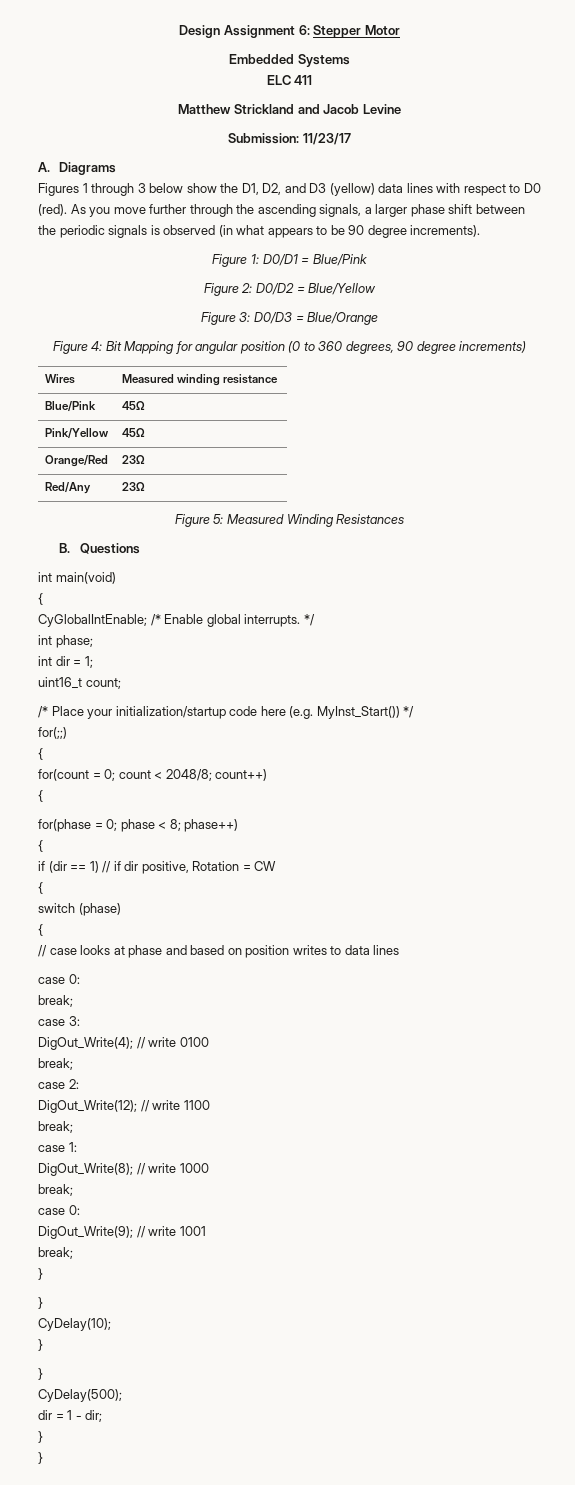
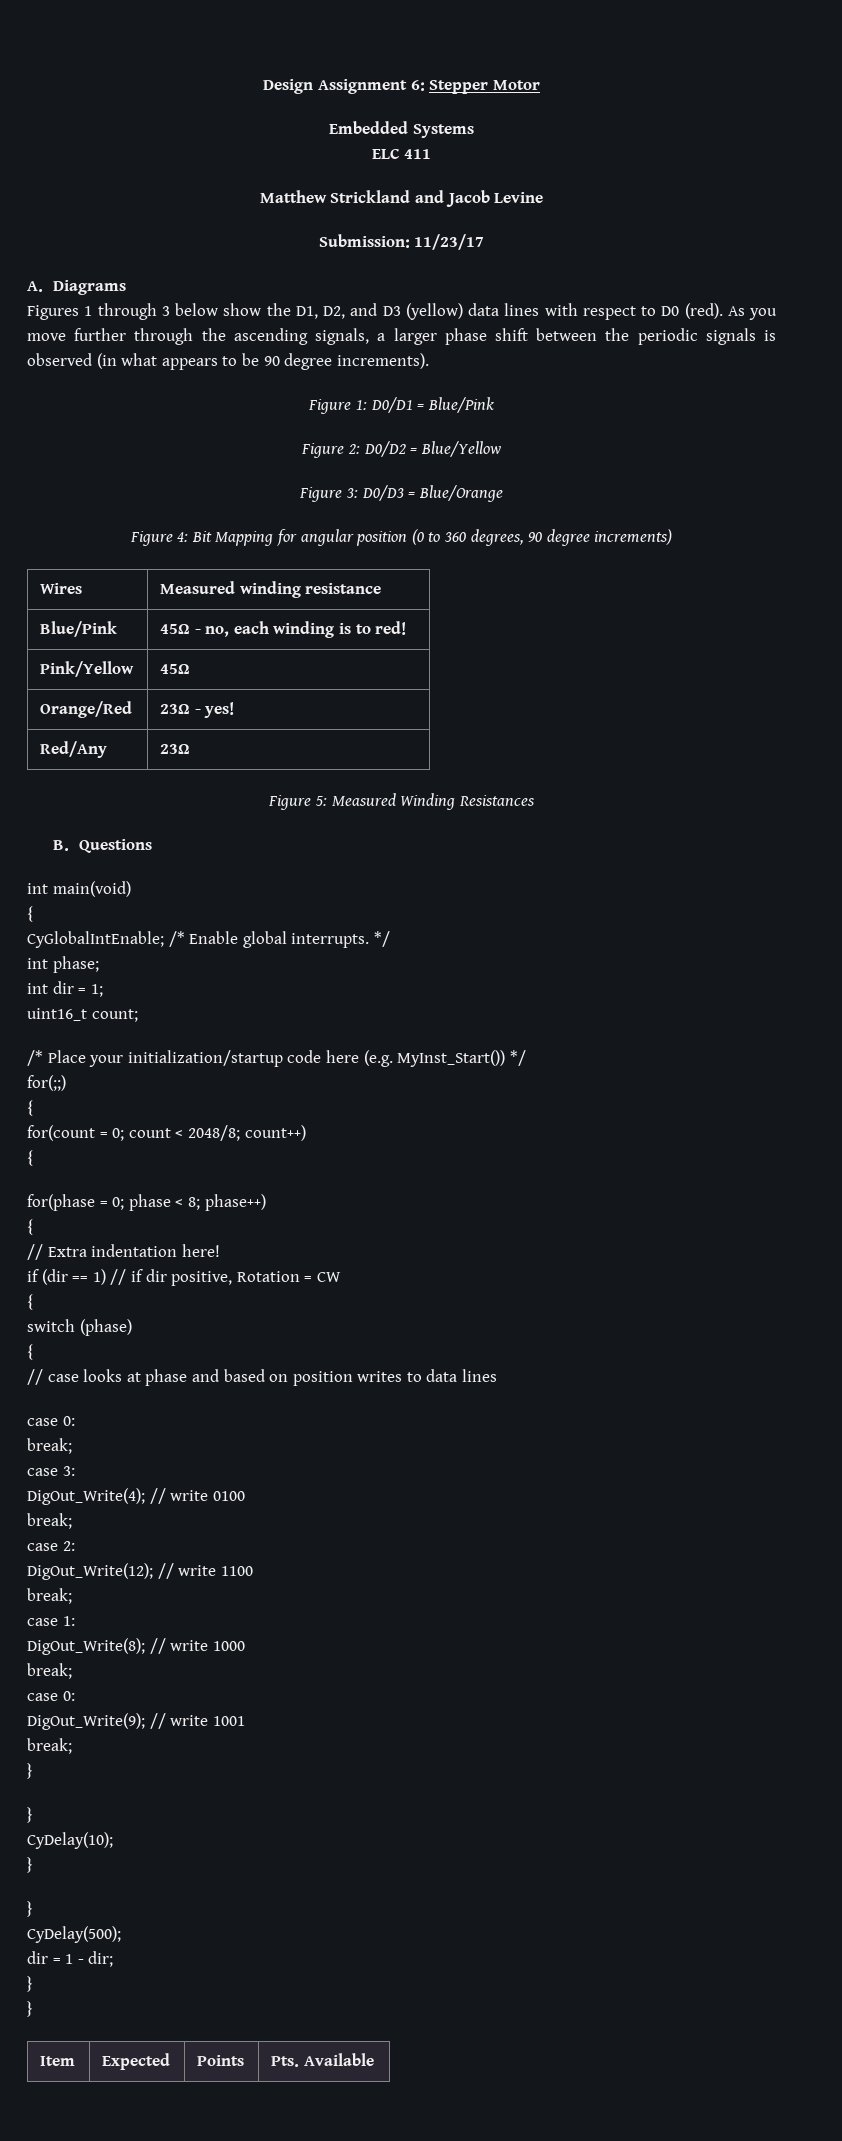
(145, 405) none -> [194,621,407,638] - no, each winding is to red!
(145, 459) none -> [194,702,235,718] - yes!
(43, 846) none -> [27,1244,220,1260] // // Extra indentation here!
(43, 1458) none -> [40,2056,76,2066] [102,2053,171,2070] [197,2055,245,2066] [271,2053,374,2067] // Item | Expected | Points | Pts. Available

